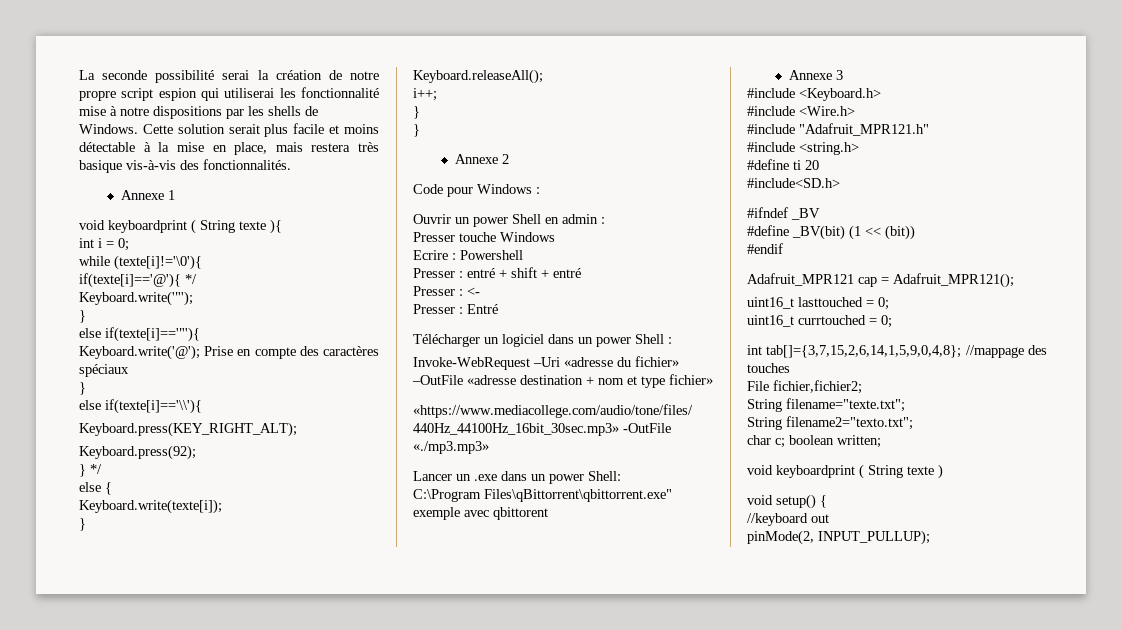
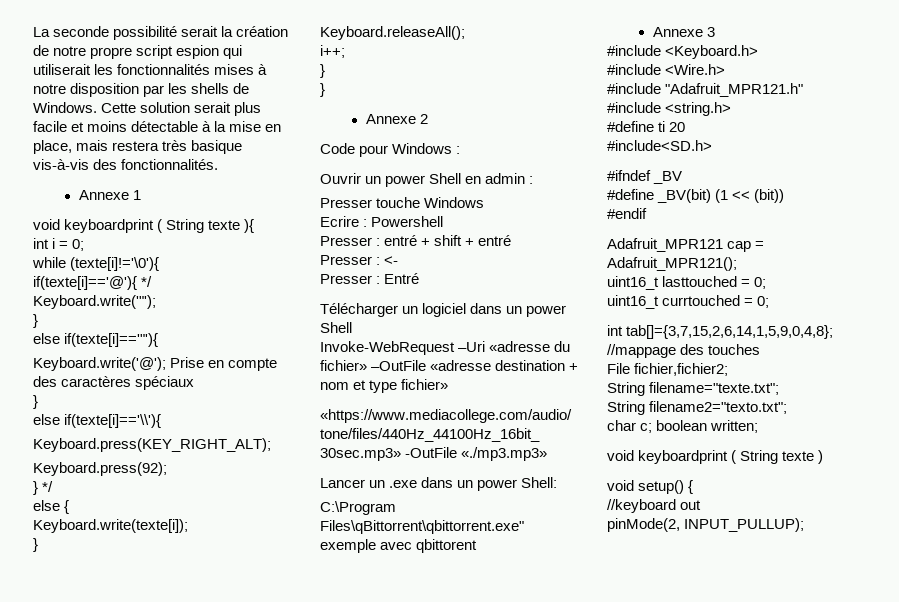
[222,70,250,80] serai -> [181,26,219,37] serait
[224,87,379,98] [79,106,106,116] utiliserai les fonctionnalité mise -> [33,64,255,75] utiliserait les fonctionnalités mises
[153,106,222,119] dispositions -> [70,83,140,97] disposition
[668,337,672,344] : -> (352, 327) none

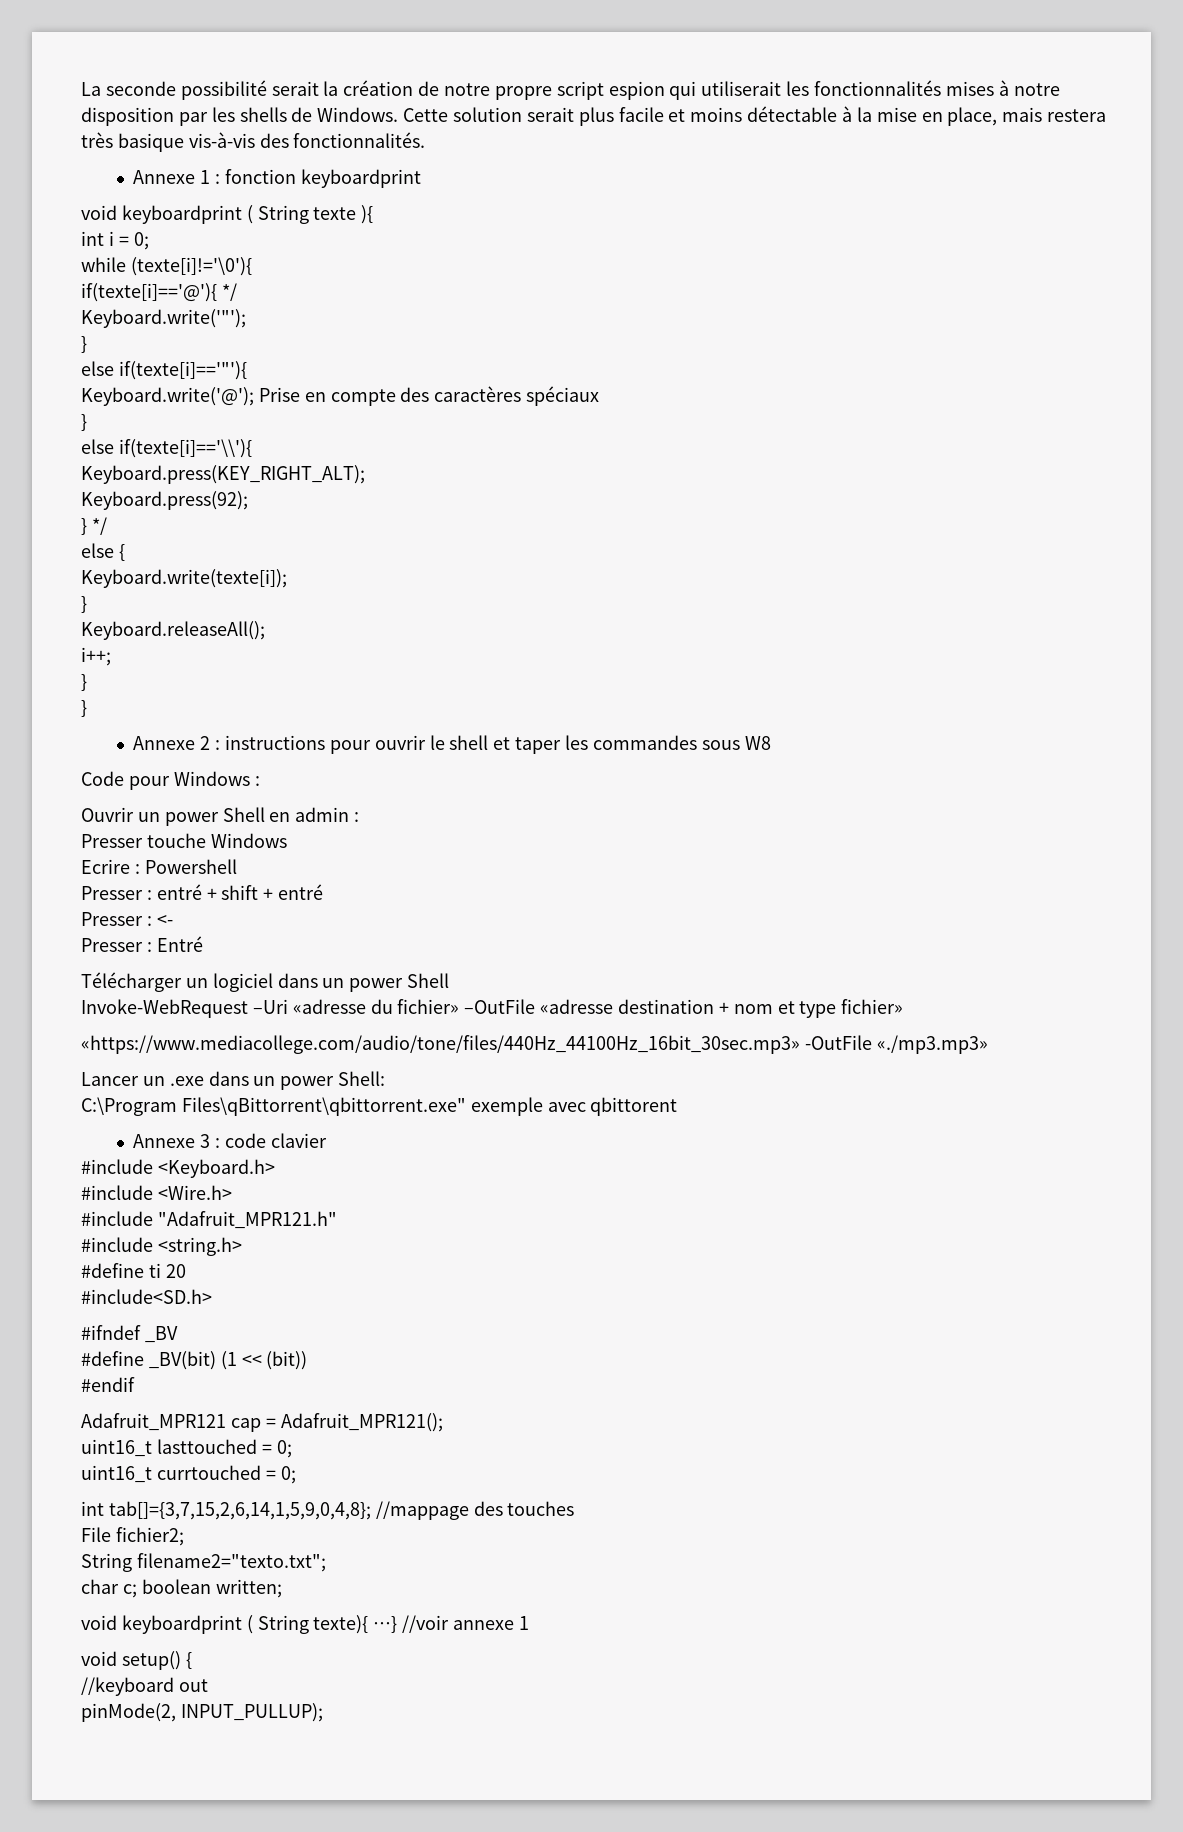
(141, 195) none -> [215,169,421,188] : fonction keyboardprint
(428, 119) none -> [215,735,771,754] : instructions pour ouvrir le shell et taper les commandes sous W8
(715, 32) none -> [215,1133,327,1148] : code clavier
[634,363,729,376] [607,382,780,396] fichier,fichier2; // String filename="texte.txt"; -> [115,1527,184,1546] fichier2;
[782,450,824,464] texte ) -> [313,1615,529,1634] texte){ …} //voir annexe 1

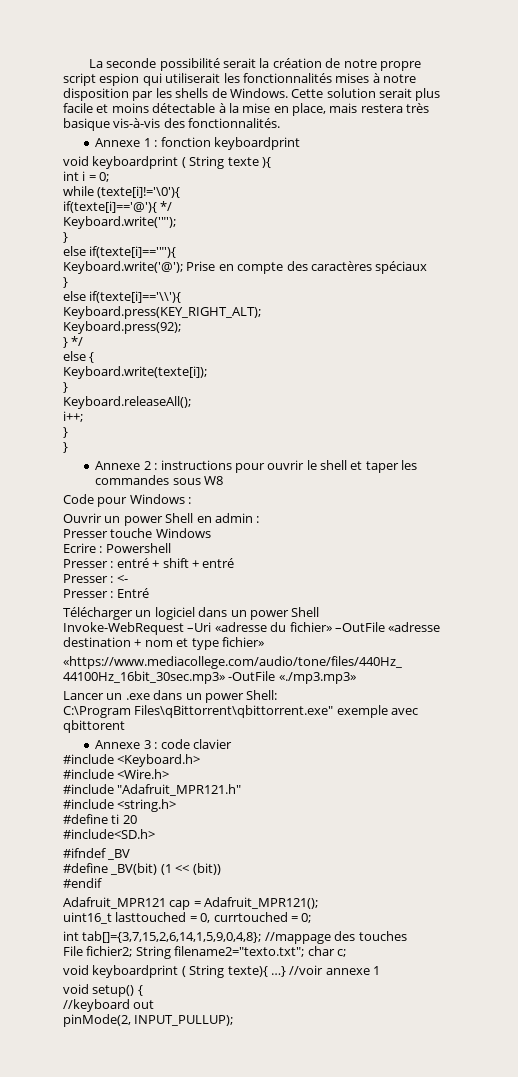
[276,1440,292,1458] [81,1465,152,1483] 0; // uint16_t -> [200,913,211,923] 0,
(184, 1536) // -> (133, 951) none
(326, 1562) // -> (305, 951) none
[141,1579,282,1598] boolean written; -> (346, 953) none

